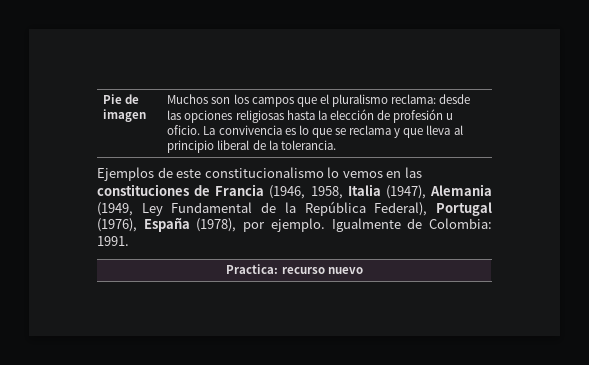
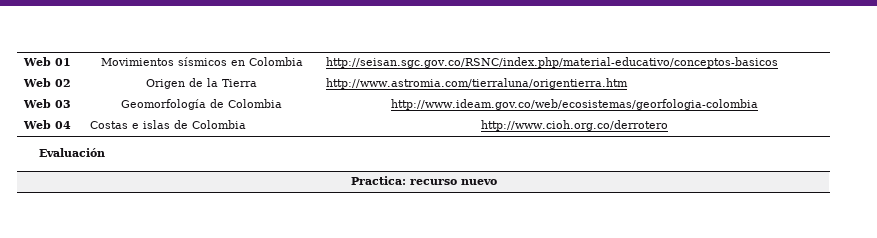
[103,94,140,104] [103,109,147,122] [167,94,471,107] [167,109,454,123] [167,125,463,138] [167,140,336,153] [97,167,422,181] [97,184,492,199] [97,201,493,216] [97,218,493,232] [97,236,129,246] Pie de imagen | Muchos son los campos que el pluralismo reclama: desde las opciones religiosas hasta la elección de profesión u oficio. La convivencia es lo que se reclama y que lleva al principio liberal de la tolerancia. // Ejemplos de este constitucionalismo lo vemos en las constituciones de Francia (1946, 1958, Italia (1947), Alemania (1949, Ley Fundamental de la República Federal), Portugal (1976), España (1978), por ejemplo. Igualmente de Colombia: 1991. -> [22,57,71,66] [100,57,303,66] [325,57,778,68] [22,78,71,87] [146,78,257,89] [325,78,628,89] [22,99,71,108] [121,99,282,110] [390,99,759,110] [22,120,71,129] [89,120,246,129] [481,120,669,131] [38,148,105,157] Web 01 | Movimientos sísmicos en Colombia | http://seisan.sgc.gov.co/RSNC/index.php/material-educativo/conceptos-basicos // Web 02 | Origen de la Tierra | http://www.astromia.com/tierraluna/origentierra.htm // Web 03 | Geomorfología de Colombia | http://www.ideam.gov.co/web/ecosistemas/georfologia-colombia // Web 04 | Costas e islas de Colombia | http://www.cioh.org.co/derrotero // Evaluación

